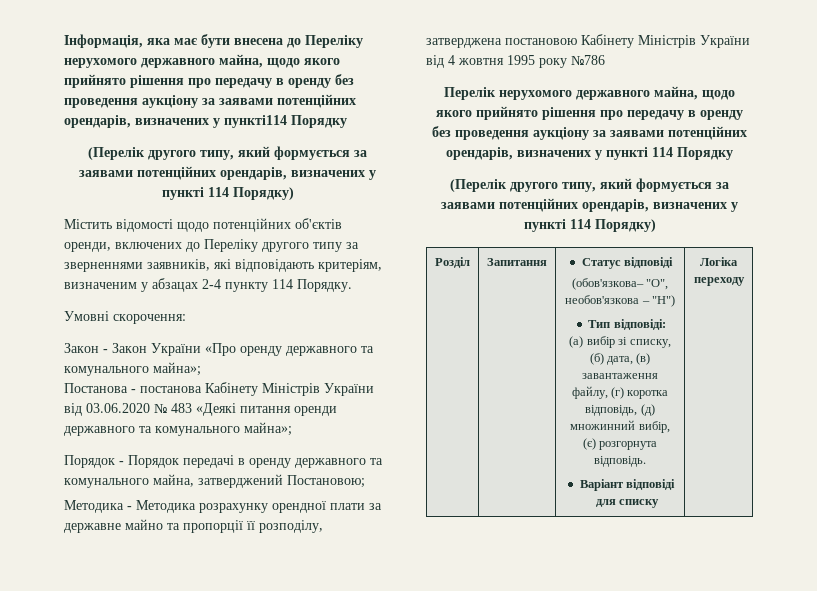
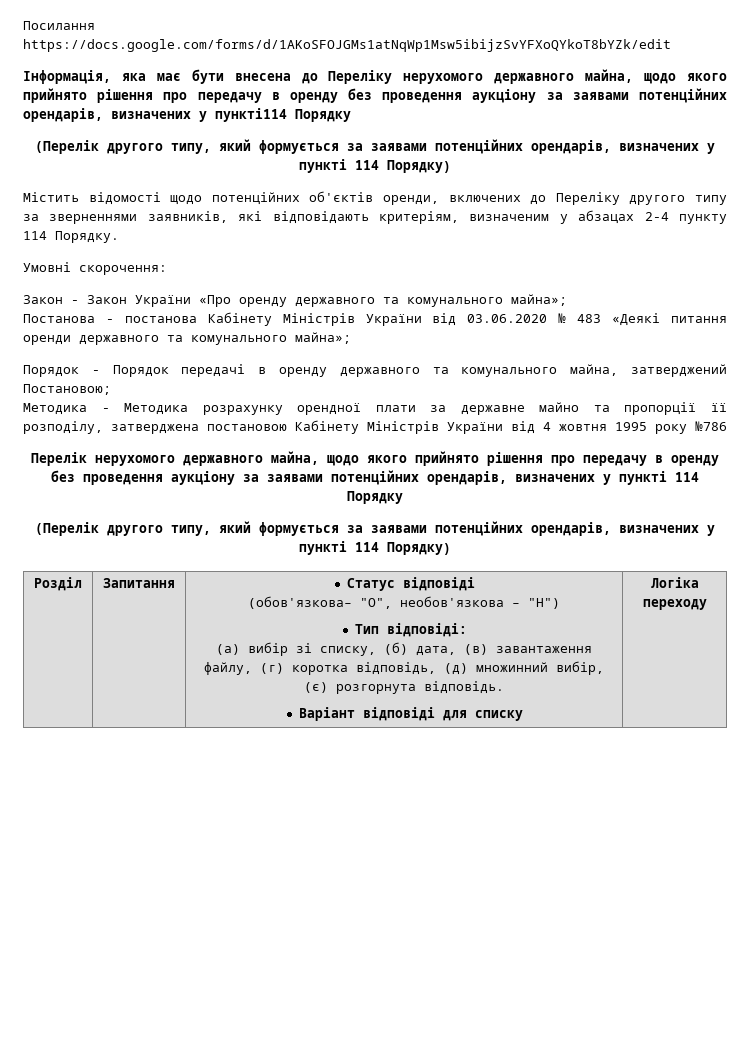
(64, 41) none -> [23,21,95,30] [23,39,671,52] Посилання https://docs.google.com/forms/d/1AKoSFOJGMs1atNqWp1Msw5ibijzSvYFXoQYkoT8bYZk/edit //

